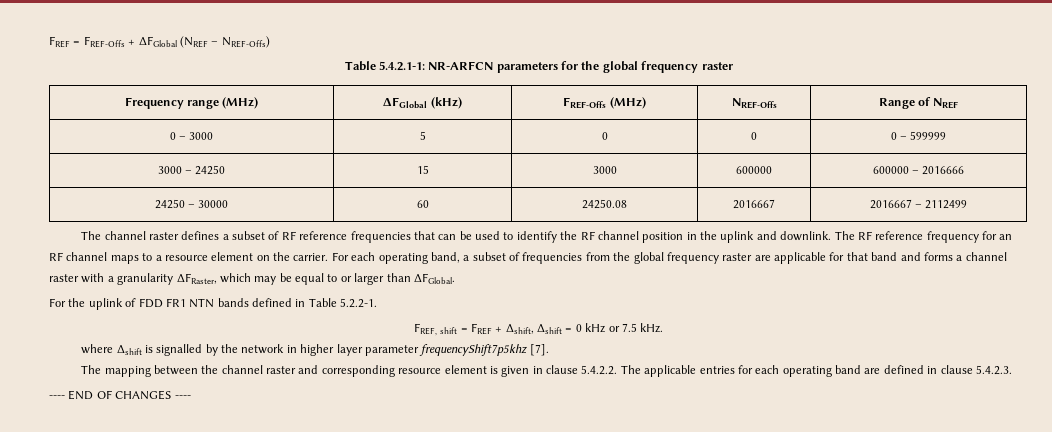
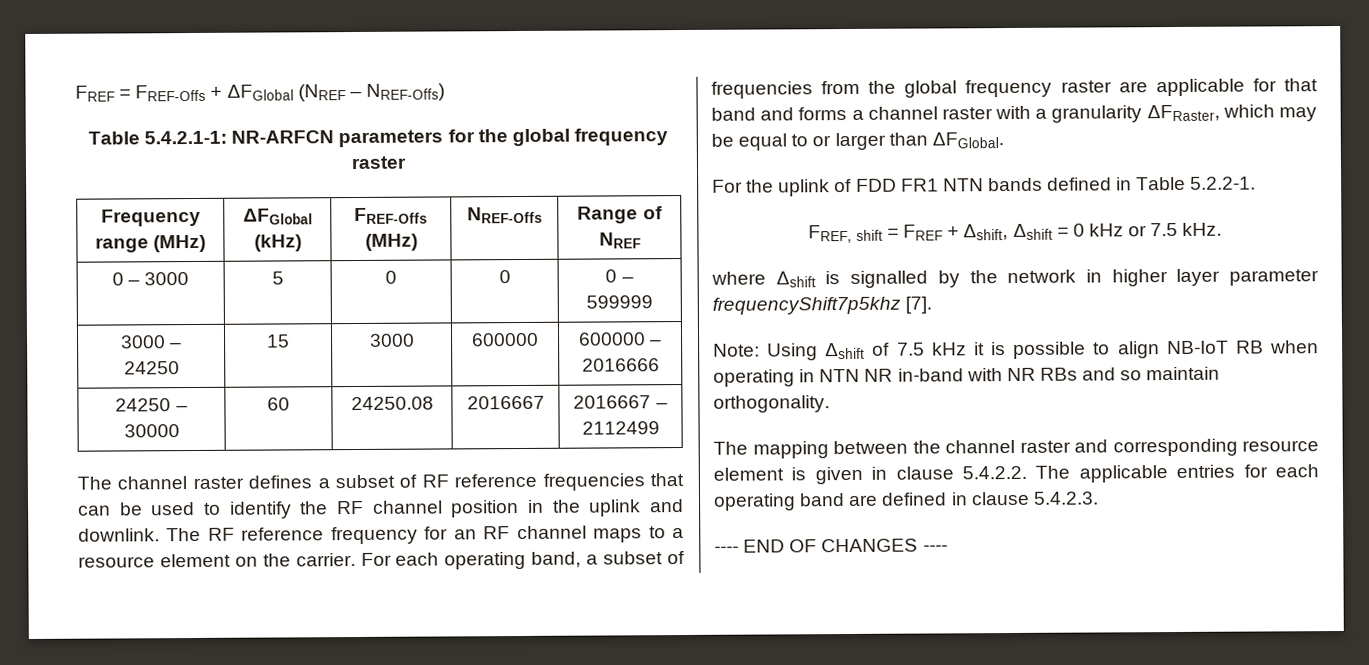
(549, 350) none -> [713,340,1319,361] [713,366,1221,387] [713,395,830,413] // Note: Using Δshift of 7.5 kHz it is possible to align NB-IoT RB when operating in NTN NR in-band with NR RBs and so maintain orthogonality.

